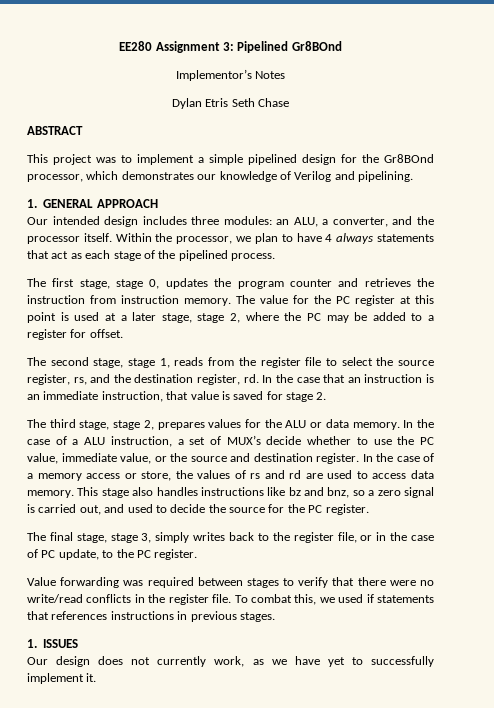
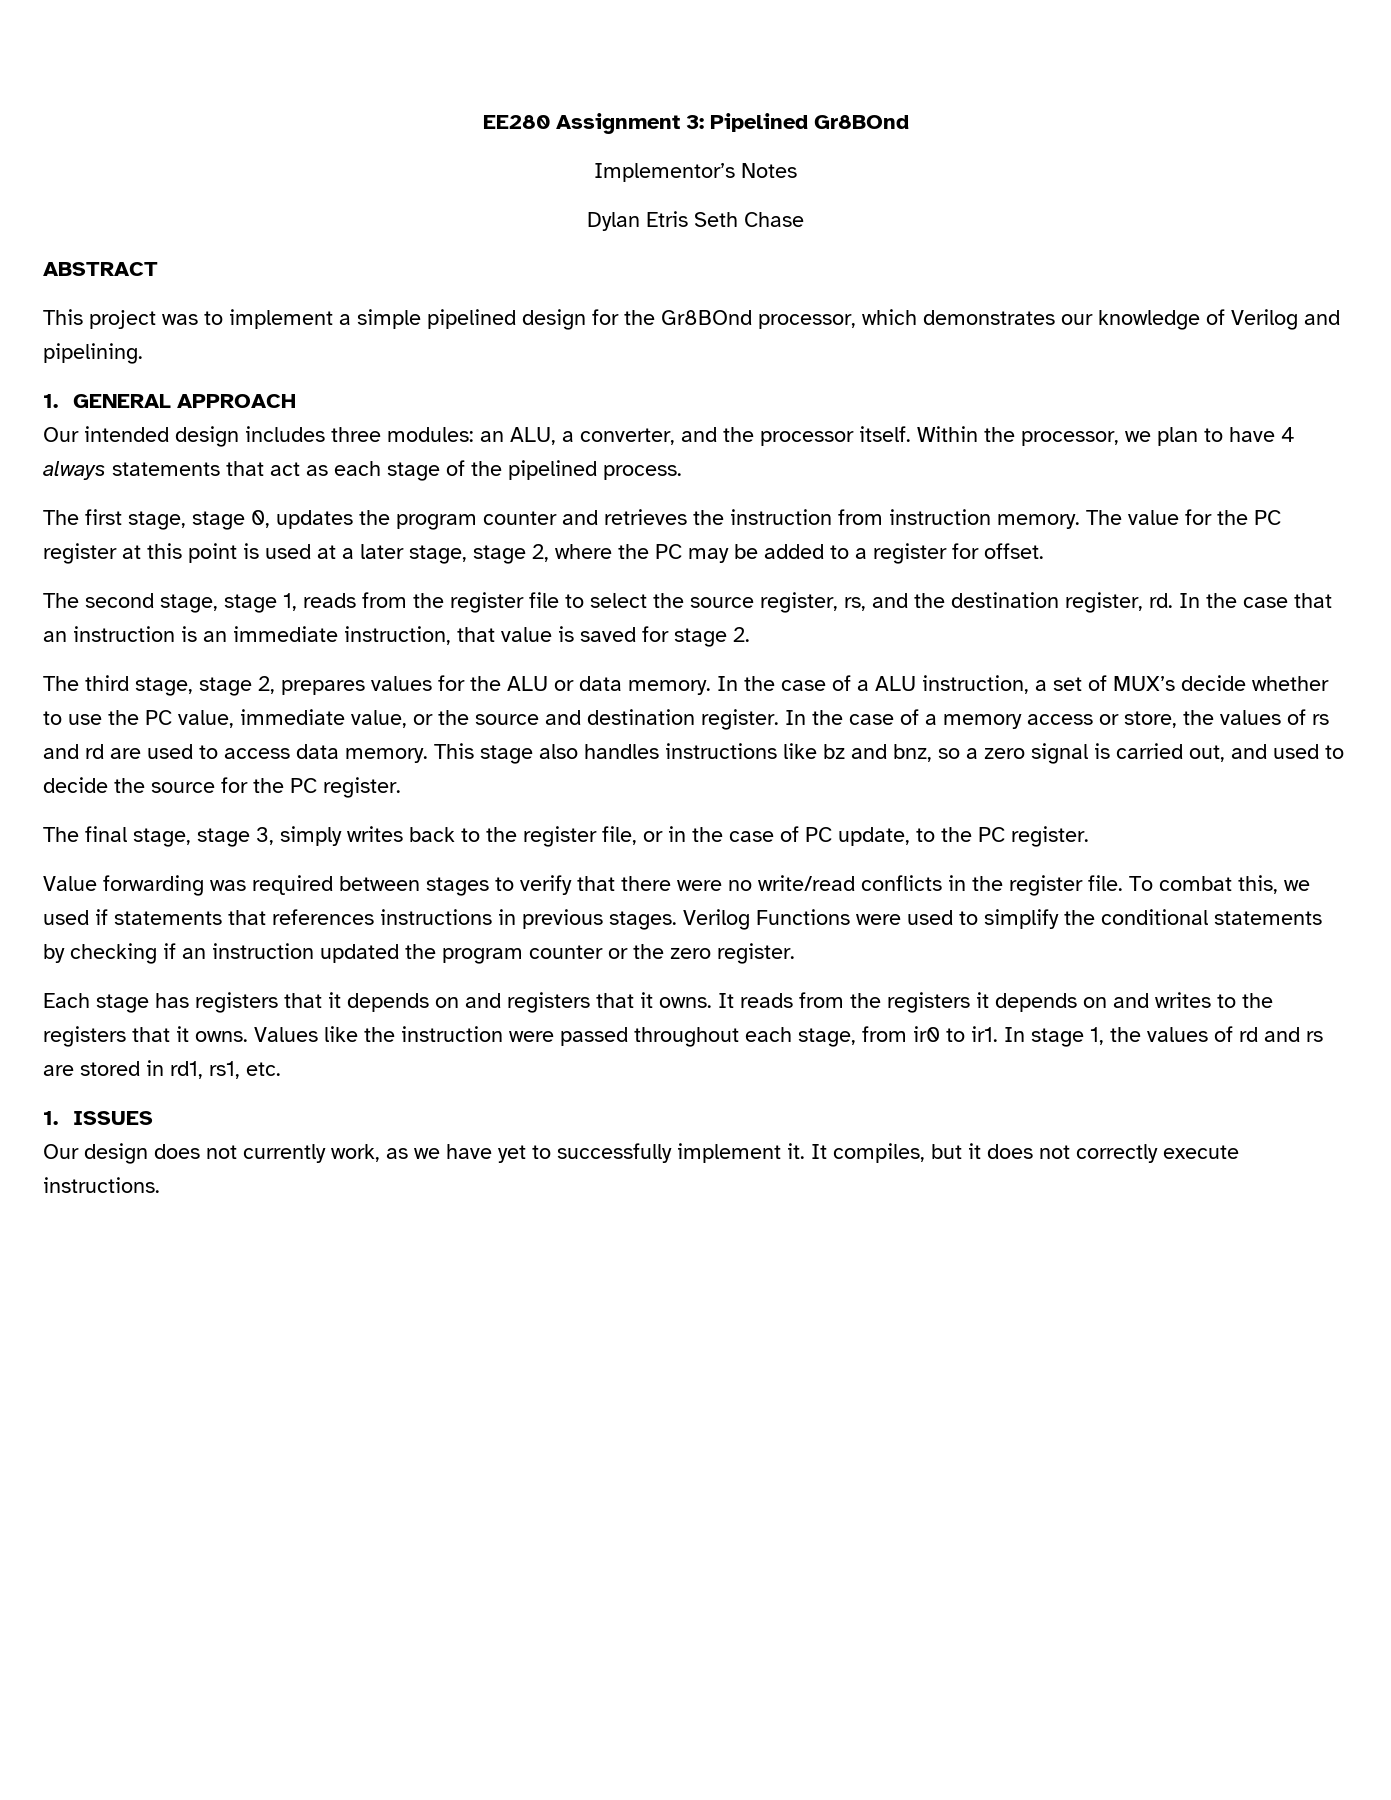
(275, 617) none -> [683,909,1322,930] [43,943,795,964] [43,992,1273,1013] [43,1026,1323,1047] [43,1060,281,1079] Verilog Functions were used to simplify the conditional statements by checking if an instruction updated the program counter or the zero register. // Each stage has registers that it depends on and registers that it owns. It reads from the registers it depends on and writes to the registers that it owns. Values like the instruction were passed throughout each stage, from ir0 to ir1. In stage 1, the values of rd and rs are stored in rd1, rs1, etc.
(97, 677) none -> [811,1143,1239,1163] [43,1177,160,1193] It compiles, but it does not correctly execute instructions.

